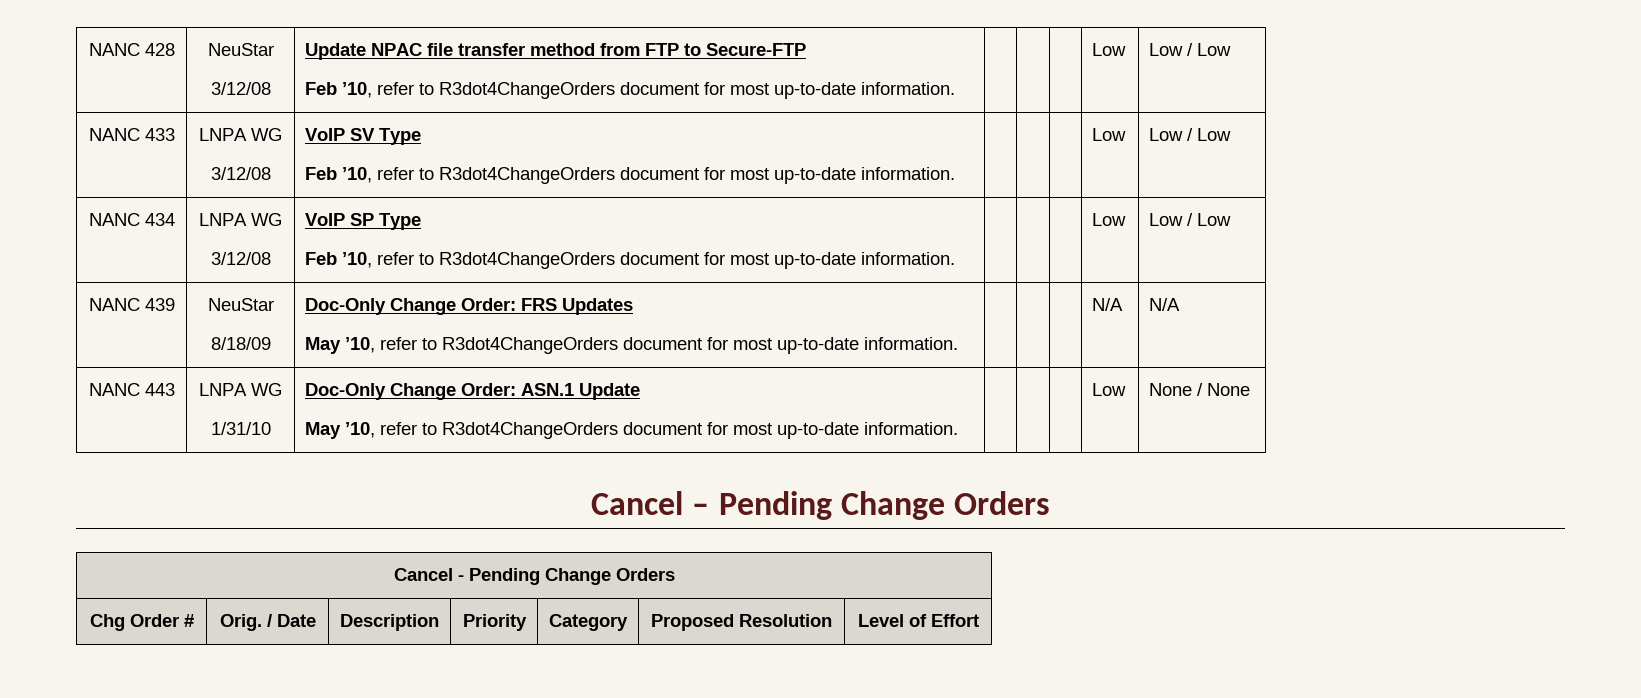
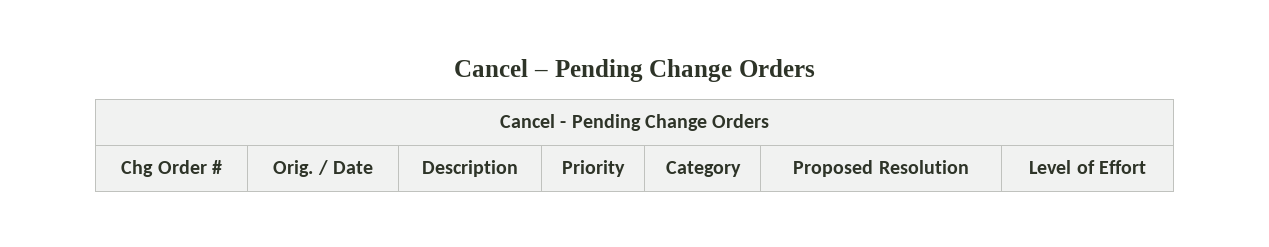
[88,43,175,56] [207,43,274,56] [210,82,271,95] [305,43,807,60] [305,82,956,99] [1092,43,1127,56] [1149,43,1232,56] [88,128,175,141] [199,128,282,141] [210,167,271,180] [305,128,422,145] [305,167,956,184] [1092,128,1127,141] [1149,128,1232,141] [88,213,175,226] [199,213,282,226] [210,252,271,265] [305,213,422,230] [305,252,956,269] [1092,213,1127,226] [1149,213,1232,226] [88,298,175,311] [207,298,274,311] [210,337,271,350] [305,298,634,315] [305,337,959,354] [1092,298,1124,311] [1149,298,1181,311] [88,383,175,396] [199,383,282,396] [210,422,271,435] [305,383,641,400] [305,422,959,439] [1092,383,1127,396] [1149,383,1251,396] NANC 428 | NeuStar // 3/12/08 | Update NPAC file transfer method from FTP to Secure-FTP // Feb ’10, refer to R3dot4ChangeOrders document for most up-to-date information. | | | | Low | Low / Low // NANC 433 | LNPA WG // 3/12/08 | VoIP SV Type // Feb ’10, refer to R3dot4ChangeOrders document for most up-to-date information. | | | | Low | Low / Low // NANC 434 | LNPA WG // 3/12/08 | VoIP SP Type // Feb ’10, refer to R3dot4ChangeOrders document for most up-to-date information. | | | | Low | Low / Low // NANC 439 | NeuStar // 8/18/09 | Doc-Only Change Order: FRS Updates // May ’10, refer to R3dot4ChangeOrders document for most up-to-date information. | | | | N/A | N/A // NANC 443 | LNPA WG // 1/31/10 | Doc-Only Change Order: ASN.1 Update // May ’10, refer to R3dot4ChangeOrders document for most up-to-date information. | | | | Low | None / None // -> (454, 68) none

